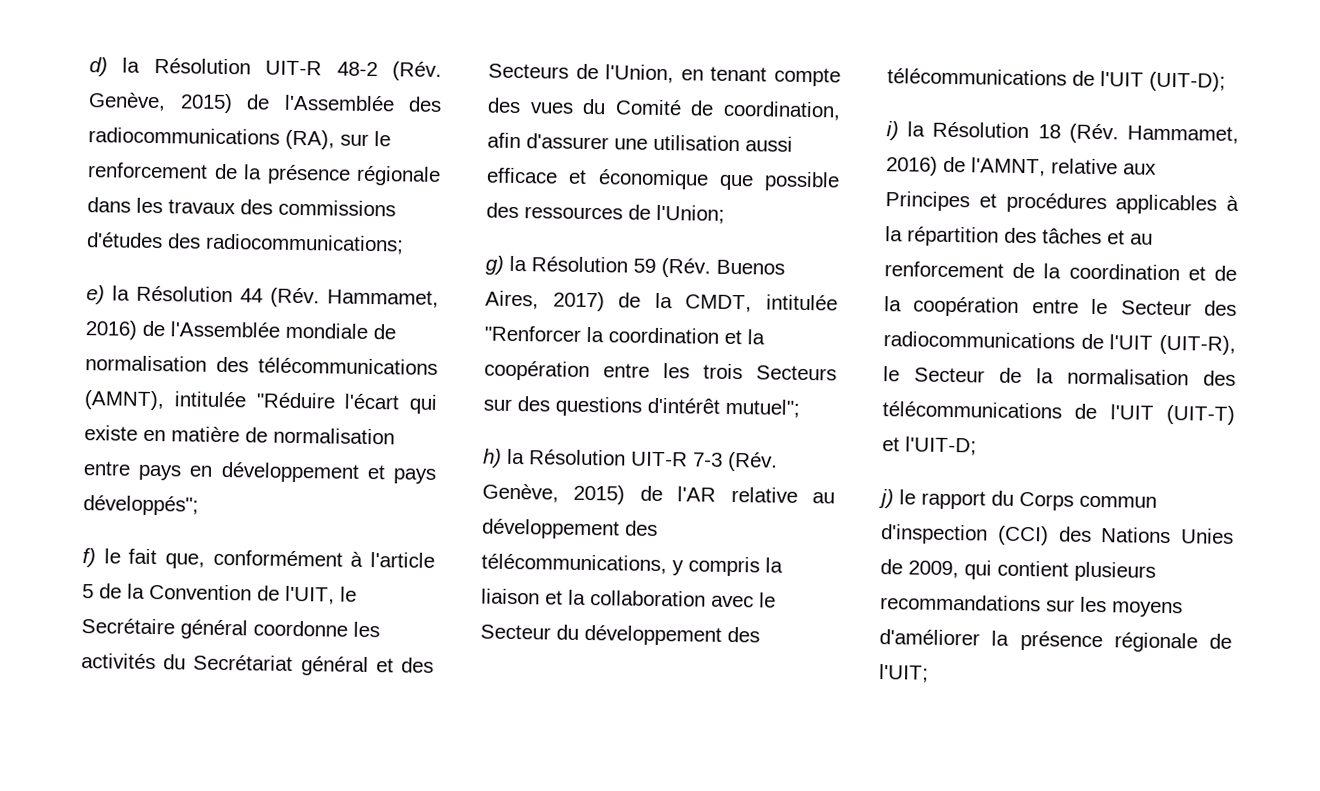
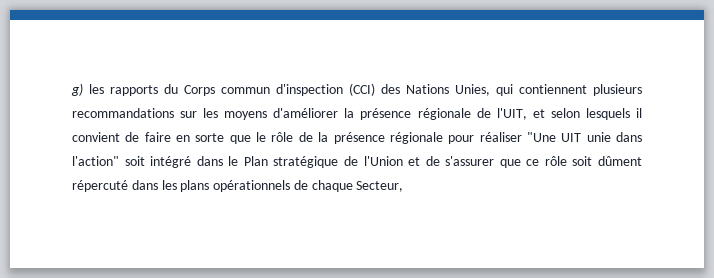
[89,57,442,81] [88,92,442,114] [88,127,391,150] [87,162,441,186] [87,197,396,217] [86,232,404,255] [86,285,439,308] [85,320,396,340] [85,355,438,375] [84,390,437,414] [84,425,395,445] [83,461,436,484] [83,495,199,516] [82,548,435,569] [82,583,357,605] [81,618,380,640] [81,653,434,677] [488,63,841,87] [487,97,841,121] [487,132,793,152] [486,167,840,192] [486,202,725,224] [485,255,785,278] [485,290,838,313] [484,325,765,345] [484,360,837,382] [483,396,800,418] [482,448,778,472] [482,483,835,505] [482,518,658,540] [481,553,783,577] [481,588,776,608] [480,624,760,646] [887,68,1226,92] [886,121,1239,144] [886,156,1157,177] [885,191,1239,215] [885,226,1153,247] [884,261,1237,281] [884,296,1237,317] [883,331,1236,355] [883,366,1236,386] [882,401,1235,425] [882,436,977,456] [878,489,986,510] d) la Résolution UIT-R 48-2 (Rév. Genève, 2015) de l'Assemblée des radiocommunications (RA), sur le renforcement de la présence régionale dans les travaux des commissions d'études des radiocommunications; // e) la Résolution 44 (Rév. Hammamet, 2016) de l'Assemblée mondiale de normalisation des télécommunications (AMNT), intitulée "Réduire l'écart qui existe en matière de normalisation entre pays en développement et pays développés"; // f) le fait que, conformément à l'article 5 de la Convention de l'UIT, le Secrétaire général coordonne les activités du Secrétariat général et des Secteurs de l'Union, en tenant compte des vues du Comité de coordination, afin d'assurer une utilisation aussi efficace et économique que possible des ressources de l'Union; // g) la Résolution 59 (Rév. Buenos Aires, 2017) de la CMDT, intitulée "Renforcer la coordination et la coopération entre les trois Secteurs sur des questions d'intérêt mutuel"; // h) la Résolution UIT-R 7-3 (Rév. Genève, 2015) de l'AR relative au développement des télécommunications, y compris la liaison et la collaboration avec le Secteur du développement des télécommunications de l'UIT (UIT-D); // i) la Résolution 18 (Rév. Hammamet, 2016) de l'AMNT, relative aux Principes et procédures applicables à la répartition des tâches et au renforcement de la coordination et de la coopération entre le Secteur des radiocommunications de l'UIT (UIT-R), le Secteur de la normalisation des télécommunications de l'UIT (UIT-T) et l'UIT-D; // j) le rapport -> [71,83,158,96] g) les rapports
[1181,528,1234,544] [880,559,1069,580] Unies de 2009, qui contient -> [455,84,587,96] Unies, qui contiennent
[879,664,929,683] l'UIT; -> [496,108,643,120] [72,132,643,144] [72,156,642,168] [72,180,404,192] l'UIT, et selon lesquels il convient de faire en sorte que le rôle de la présence régionale pour réaliser "Une UIT unie dans l'action" soit intégré dans le Plan stratégique de l'Union et de s'assurer que ce rôle soit dûment répercuté dans les plans opérationnels de chaque Secteur,

